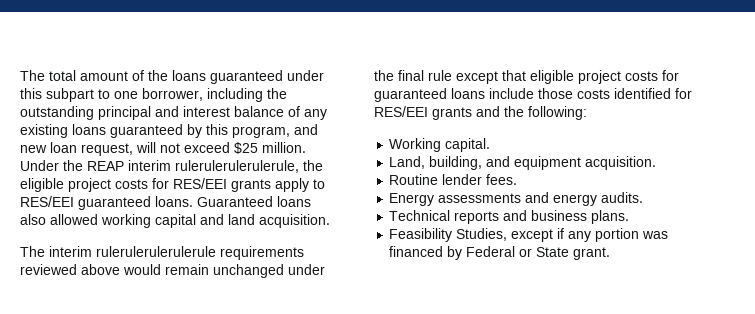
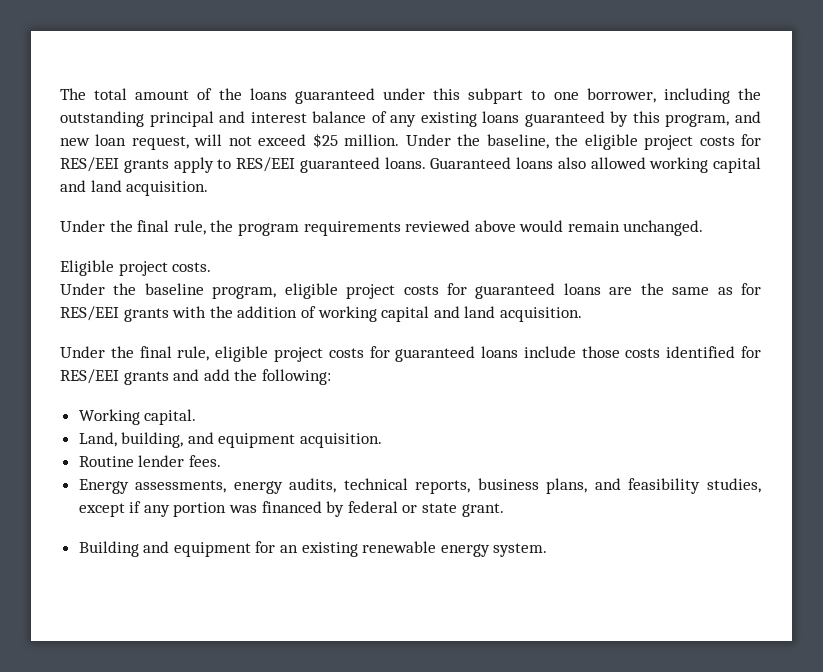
[87,160,299,173] REAP interim rulerulerulerulerule, -> [486,134,549,149] baseline,
[20,246,216,257] The interim rulerulerulerulerule -> [60,220,299,236] Under the final rule, the program
[213,264,325,278] [374,70,526,84] unchanged under the final rule except that -> [623,220,704,236] [60,260,212,276] [60,283,762,299] [60,306,582,322] [60,346,210,361] unchanged. // Eligible project costs. // Under the baseline program, eligible project costs for guaranteed loans are the same as for RES/EEI grants with the addition of working capital and land acquisition. // Under the final rule,
(500, 111) none -> [203,369,230,381] add
[438,192,644,206] [389,210,630,224] [389,228,508,242] assessments and energy audits. // Technical reports and business plans. // Feasibility Studies, -> [135,478,761,494] assessments, energy audits, technical reports, business plans, and feasibility studies,
[466,246,611,260] Federal or State grant. -> [347,501,504,517] [78,541,548,557] federal or state grant. // Building and equipment for an existing renewable energy system.

